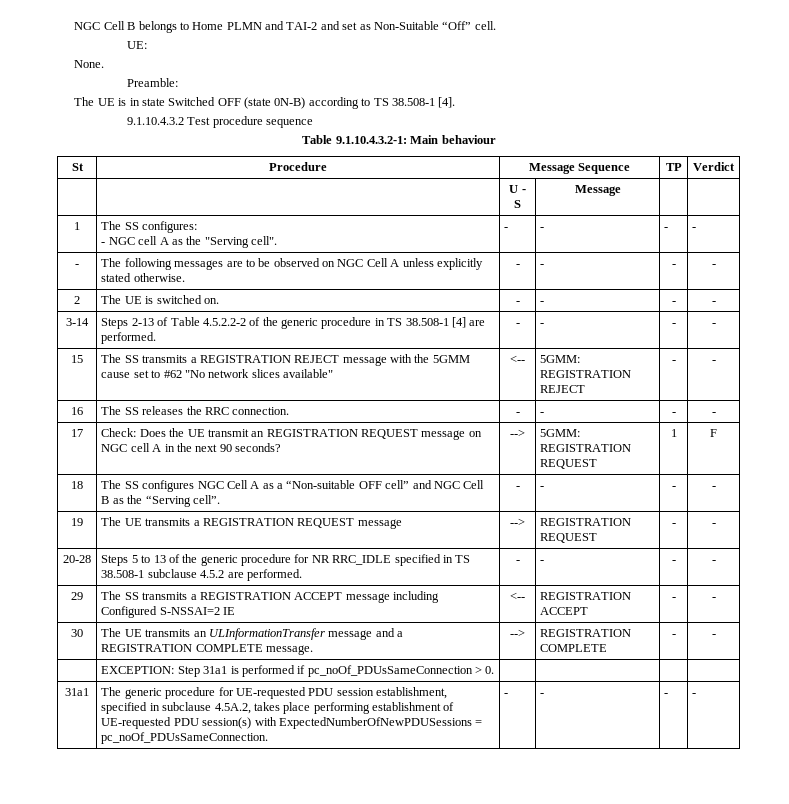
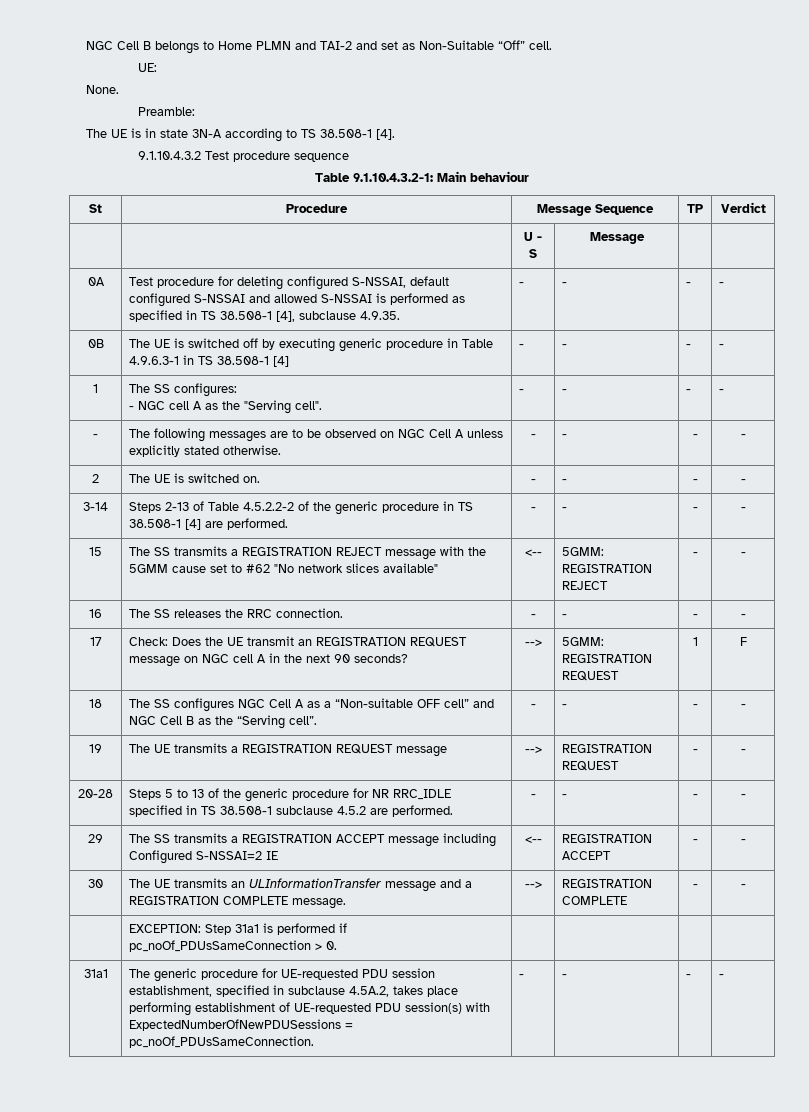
[168,97,306,109] Switched OFF (state 0N-B) -> [192,129,223,138] 3N-A
(621, 190) none -> [87,277,105,286] [129,276,450,290] [129,293,466,307] [129,310,401,322] [519,282,525,286] [562,282,568,286] [686,282,692,286] [719,282,725,286] [87,339,104,348] [129,338,494,352] [129,355,290,367] [519,344,525,348] [562,344,568,348] [686,344,692,348] [719,344,725,348] // 0A | Test procedure for deleting configured S-NSSAI, default configured S-NSSAI and allowed S-NSSAI is performed as specified in TS 38.508-1 [4], subclause 4.9.35. | - | - | - | - // 0B | The UE is switched off by executing generic procedure in Table 4.9.6.3-1 in TS 38.508-1 [4] | - | - | - | -

